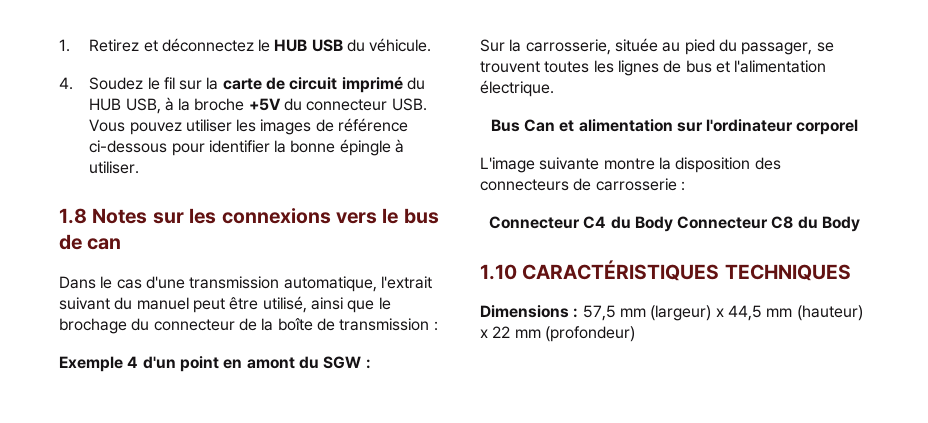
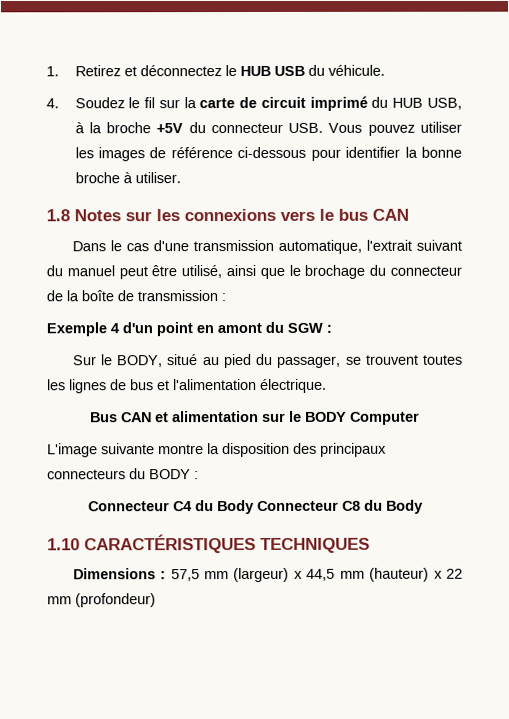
[339,139,391,156] épingle -> [74,172,120,184] broche
[59,234,122,250] de can -> [372,208,409,221] CAN
[509,38,658,55] la carrosserie, située -> [99,354,199,368] le BODY, situé
[523,119,555,132] Can -> [121,412,152,423] CAN
[706,119,859,135] l'ordinateur corporel -> [289,410,420,425] le BODY Computer
[480,178,677,191] connecteurs de carrosserie -> [320,442,387,457] [47,468,191,480] principaux connecteurs du BODY

